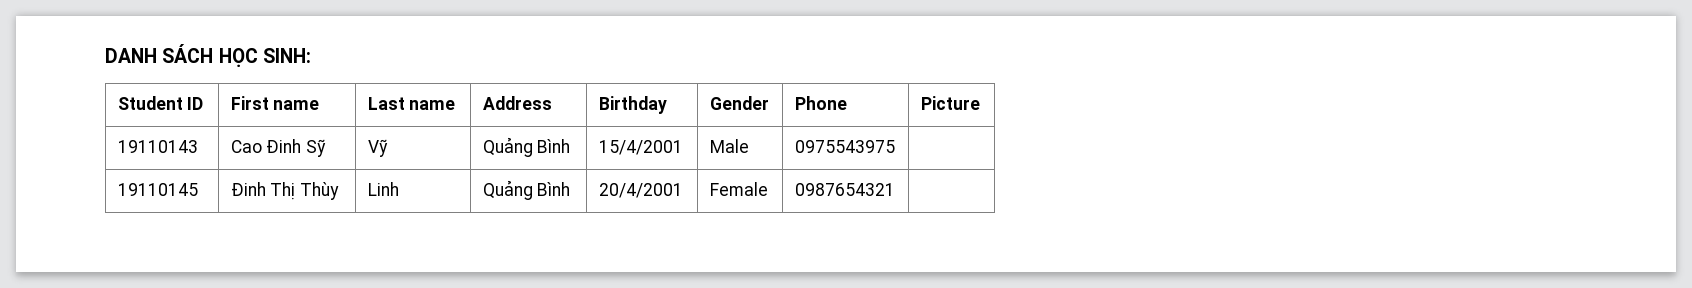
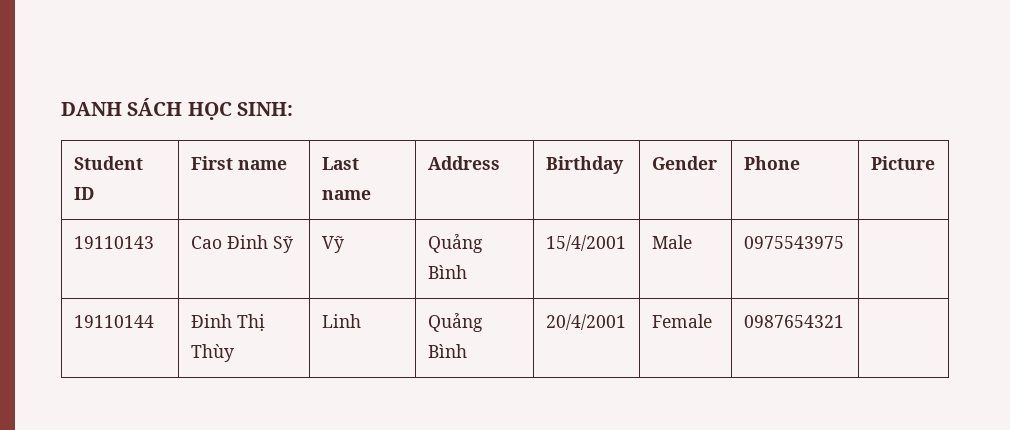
[117,183,198,196] 19110145 -> [73,315,154,328] 19110144

